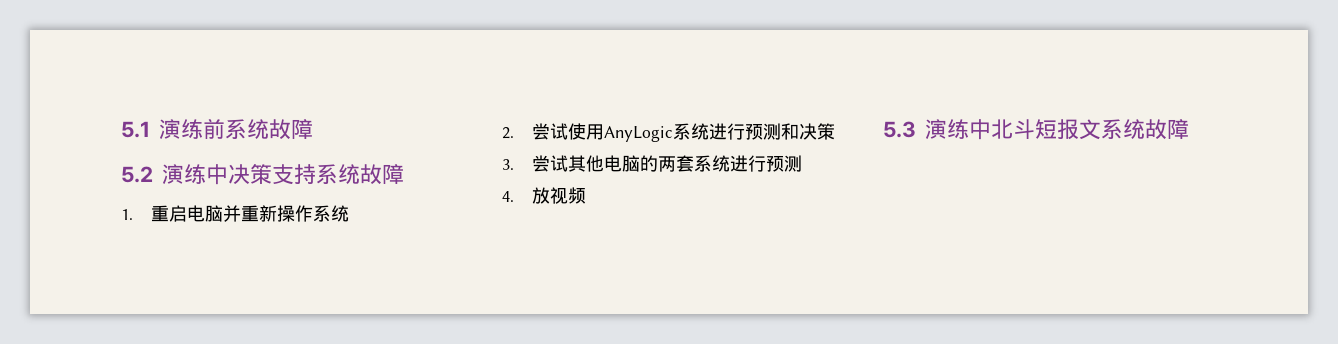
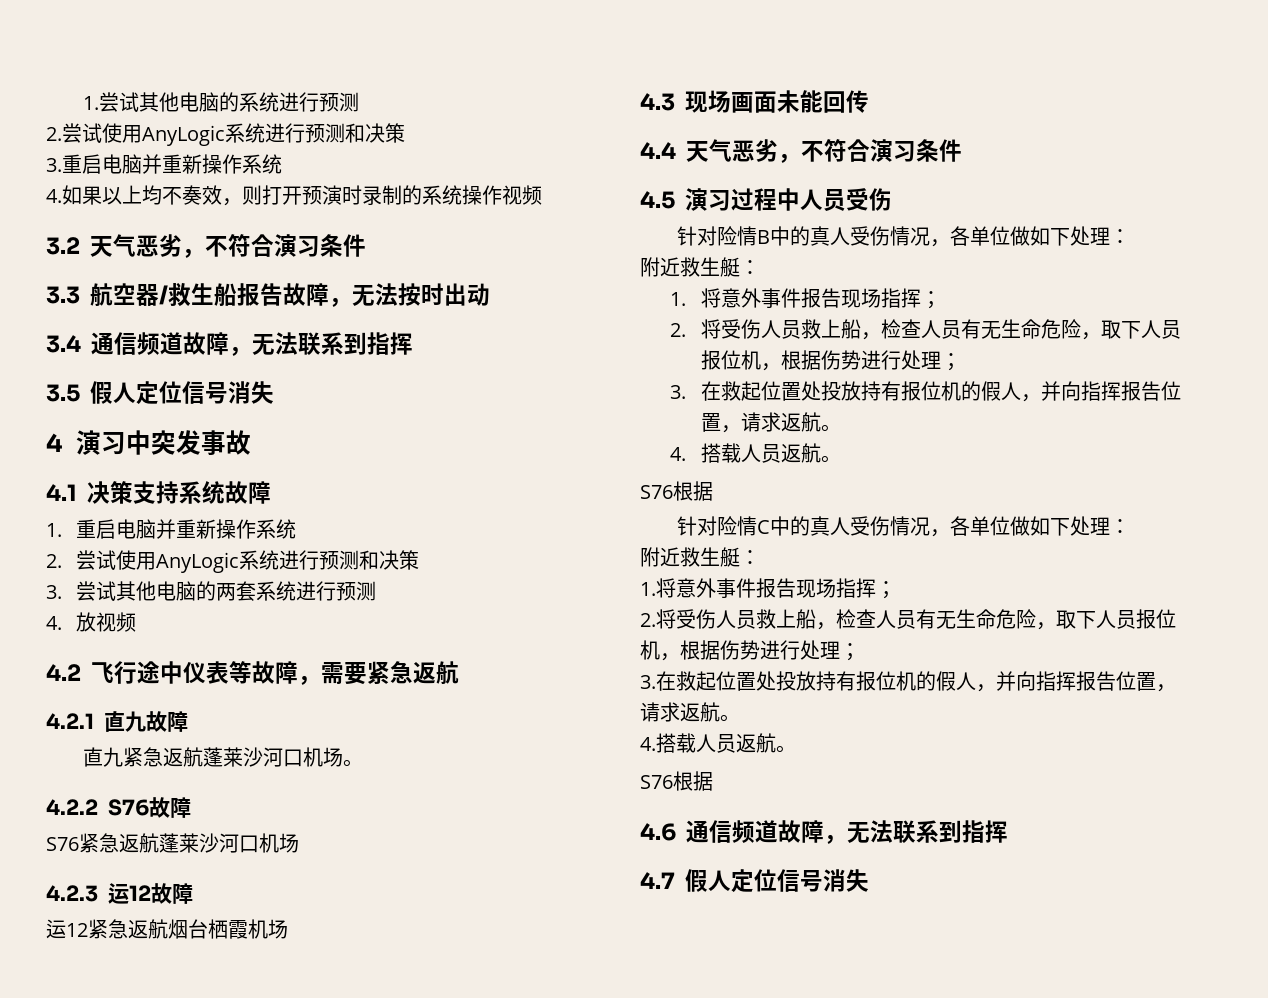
[121,118,313,140] [121,164,228,185] 5.1演练前系统故障 // 5.2演练中 -> [82,92,359,112] [46,123,405,146] [46,154,282,174] [46,185,542,206] [46,234,366,258] [46,283,490,307] [46,332,413,356] [46,381,274,405] [46,430,252,455] [46,484,77,501] 1.尝试其他电脑的系统进行预测 // 2.尝试使用AnyLogic系统进行预测和决策 // 3.重启电脑并重新操作系统 // 4.如果以上均不奏效，则打开预演时录制的系统操作视频 // 3.2天气恶劣，不符合演习条件 // 3.3航空器/救生船报告故障，无法按时出动 // 3.4通信频道故障，无法联系到指挥 // 3.5假人定位信号消失 // 4演习中突发事故 // 4.1
[883,119,1189,140] 5.3演练中北斗短报文系统故障 -> [46,661,459,685] [46,711,188,732] [82,747,363,767] [46,797,191,818] [46,833,299,853] [46,883,193,904] [46,919,288,939] [640,90,869,113] [640,139,962,163] [640,188,892,211] [676,226,1130,247] [640,257,760,277] [670,288,941,309] [670,319,1181,340] [700,350,961,371] [670,381,1181,402] [700,412,841,433] [670,443,841,463] [640,481,713,501] [676,516,1130,537] [640,547,760,567] [640,578,896,599] [640,609,1176,630] [640,640,860,661] [640,671,1176,692] [640,702,740,722] [640,733,796,753] [640,771,713,791] [640,820,1008,844] [640,869,869,893] 4.2飞行途中仪表等故障，需要紧急返航 // 4.2.1直九故障 // 直九紧急返航蓬莱沙河口机场。 // 4.2.2 S76故障 // S76紧急返航蓬莱沙河口机场 // 4.2.3运12故障 // 运12紧急返航烟台栖霞机场 // 4.3现场画面未能回传 // 4.4天气恶劣，不符合演习条件 // 4.5演习过程中人员受伤 // 针对险情B中的真人受伤情况，各单位做如下处理： // 附近救生艇： // 1.将意外事件报告现场指挥； // 2.将受伤人员救上船，检查人员有无生命危险，取下人员报位机，根据伤势进行处理； // 3.在救起位置处投放持有报位机的假人，并向指挥报告位置，请求返航。 // 4.搭载人员返航。 // S76根据 // 针对险情C中的真人受伤情况，各单位做如下处理： // 附近救生艇： // 1.将意外事件报告现场指挥； // 2.将受伤人员救上船，检查人员有无生命危险，取下人员报位机，根据伤势进行处理； // 3.在救起位置处投放持有报位机的假人，并向指挥报告位置，请求返航。 // 4.搭载人员返航。 // S76根据 // 4.6通信频道故障，无法联系到指挥 // 4.7假人定位信号消失

